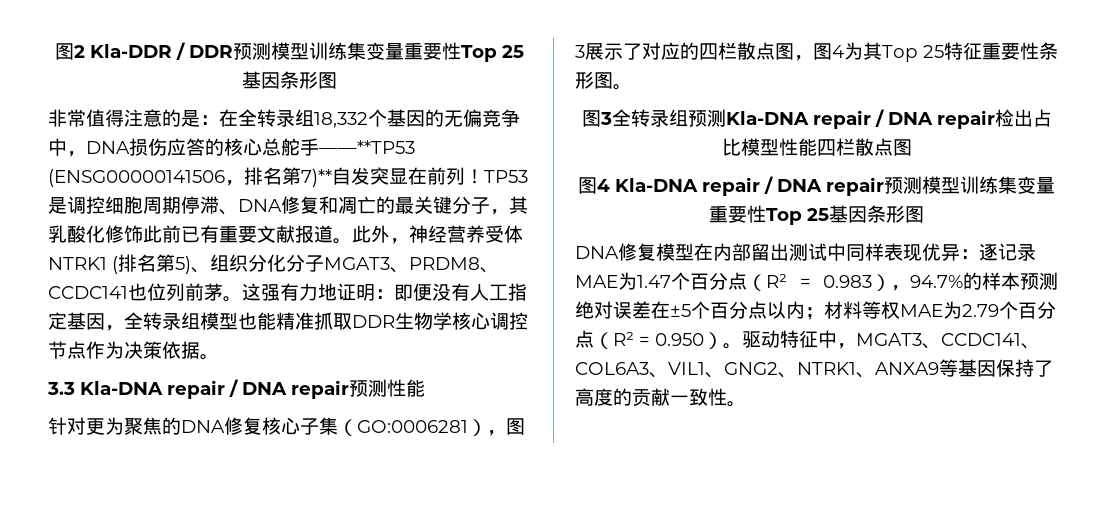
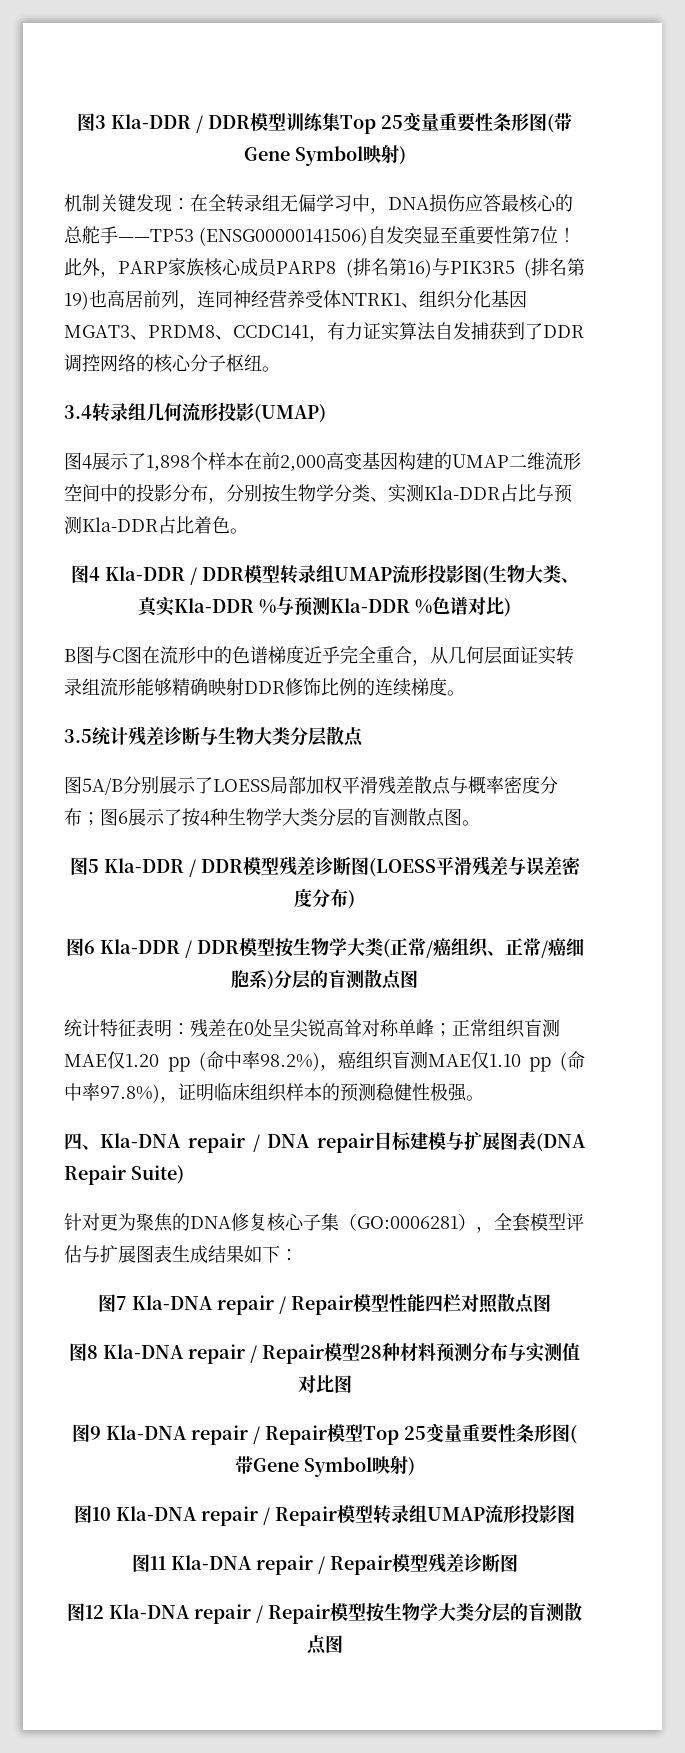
[55,42,524,62] [242,71,337,89] [48,109,520,128] [48,138,415,157] [48,167,528,187] [48,196,528,215] [48,225,409,244] 图2 Kla-DDR / DDR预测模型训练集变量重要性Top 25基因条形图 // 非常值得注意的是：在全转录组18,332个基因的无偏竞争中，DNA损伤应答的核心总舵手——**TP53 (ENSG00000141506，排名第7)**自发突显在前列！TP53是调控细胞周期停滞、DNA修复和凋亡的最关键分子，其乳酸化修饰此前已有重要文献报道。此外， -> [77,112,572,134] [243,145,406,166] [64,194,573,214] [64,226,576,246] [64,258,585,278] [64,290,233,310] 图3 Kla-DDR / DDR模型训练集Top 25变量重要性条形图(带Gene Symbol映射) // 机制关键发现：在全转录组无偏学习中，DNA损伤应答最核心的总舵手——TP53 (ENSG00000141506)自发突显至重要性第7位！此外，PARP家族核心成员PARP8 (排名第16)与PIK3R5 (排名第19)也高居前列，连同
[112,254,191,274] (排名第5) -> (401, 299) none
[286,254,324,272] 分子 -> [491,290,527,308] 基因
[128,283,527,302] [48,312,528,331] [48,341,219,360] [47,379,425,399] 也位列前茅。这强有力地证明：即便没有人工指定基因，全转录组模型也能精准抓取DDR生物学核心调控节点作为决策依据。 // 3.3 Kla-DNA repair / DNA repair预测性能 -> [309,322,584,342] [64,354,280,373] [64,402,326,423] [64,452,581,472] [64,484,572,504] [64,516,248,534] [70,564,579,585] [138,596,511,617] [64,645,574,666] [64,678,465,697] [64,726,364,747] [64,776,558,795] [64,808,480,827] [69,856,581,877] [294,889,355,909] [65,938,584,958] [231,969,418,990] [64,1019,560,1038] [64,1051,585,1072] [64,1082,484,1103] [64,1132,586,1153] [64,1165,184,1185] ，有力证实算法自发捕获到了DDR调控网络的核心分子枢纽。 // 3.4转录组几何流形投影(UMAP) // 图4展示了1,898个样本在前2,000高变基因构建的UMAP二维流形空间中的投影分布，分别按生物学分类、实测Kla-DDR占比与预测Kla-DDR占比着色。 // 图4 Kla-DDR / DDR模型转录组UMAP流形投影图(生物大类、真实Kla-DDR %与预测Kla-DDR %色谱对比) // B图与C图在流形中的色谱梯度近乎完全重合，从几何层面证实转录组流形能够精确映射DDR修饰比例的连续梯度。 // 3.5统计残差诊断与生物大类分层散点 // 图5A/B分别展示了LOESS局部加权平滑残差散点与概率密度分布；图6展示了按4种生物学大类分层的盲测散点图。 // 图5 Kla-DDR / DDR模型残差诊断图(LOESS平滑残差与误差密度分布) // 图6 Kla-DDR / DDR模型按生物学大类(正常/癌组织、正常/癌细胞系)分层的盲测散点图 // 统计特征表明：残差在0处呈尖锐高耸对称单峰；正常组织盲测MAE仅1.20 pp (命中率98.2%)，癌组织盲测MAE仅1.10 pp (命中率97.8%)，证明临床组织样本的预测稳健性极强。 // 四、Kla-DNA repair / DNA repair目标建模与扩展图表(DNA Repair Suite)
[506,418,525,435] [575,42,1058,62] [575,71,632,90] [581,109,1052,129] [721,138,912,156] [578,176,1055,196] [709,205,924,225] [575,243,1036,261] [575,272,1058,291] [575,301,1056,320] [575,330,1040,349] [575,359,1053,378] [575,388,746,407] 图3展示了对应的四栏散点图，图4为其Top 25特征重要性条形图。 // 图3全转录组预测Kla-DNA repair / DNA repair检出占比模型性能四栏散点图 // 图4 Kla-DNA repair / DNA repair预测模型训练集变量重要性Top 25基因条形图 // DNA修复模型在内部留出测试中同样表现优异：逐记录MAE为1.47个百分点（R² = 0.983），94.7%的样本预测绝对误差在±5个百分点以内；材料等权MAE为2.79个百分点（R² = 0.950）。驱动特征中，MGAT3、CCDC141、COL6A3、VIL1、GNG2、NTRK1、ANXA9等基因保持了高度的贡献一致性。 -> [494,1213,584,1232] [64,1245,298,1263] [98,1293,551,1315] [69,1342,580,1364] [297,1375,352,1393] [72,1423,577,1445] [233,1456,415,1477] [74,1504,575,1526] [131,1553,518,1575] [67,1602,582,1624] [306,1635,343,1655] 全套模型评估与扩展图表生成结果如下： // 图7 Kla-DNA repair / Repair模型性能四栏对照散点图 // 图8 Kla-DNA repair / Repair模型28种材料预测分布与实测值对比图 // 图9 Kla-DNA repair / Repair模型Top 25变量重要性条形图(带Gene Symbol映射) // 图10 Kla-DNA repair / Repair模型转录组UMAP流形投影图 // 图11 Kla-DNA repair / Repair模型残差诊断图 // 图12 Kla-DNA repair / Repair模型按生物学大类分层的盲测散点图

